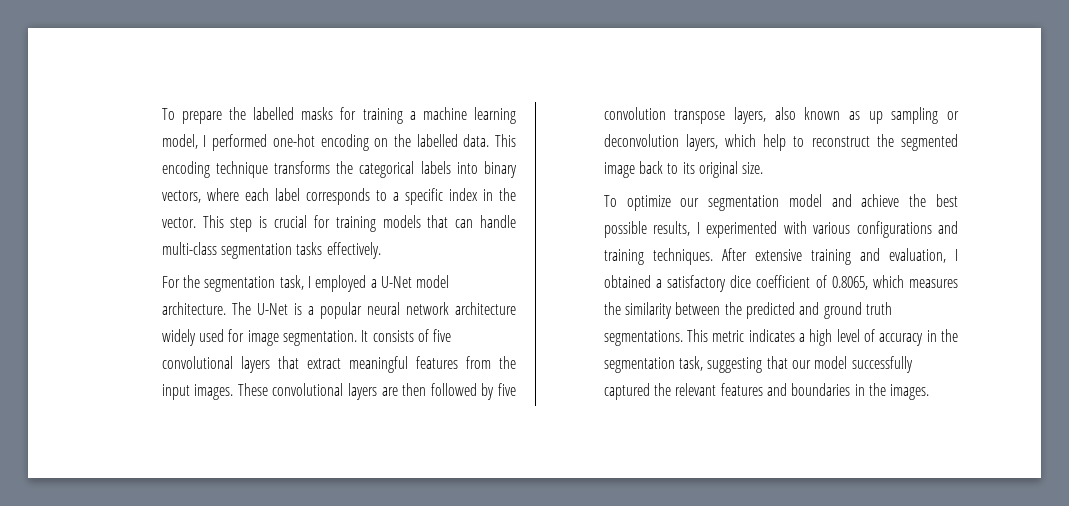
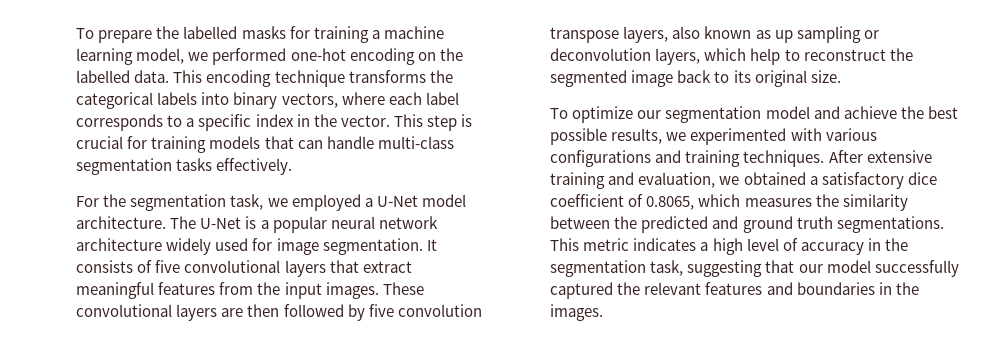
[203,135,207,147] I -> [188,52,209,61] we
[308,276,312,288] I -> [267,198,288,207] we
[696,222,700,234] I -> [666,132,687,141] we
[955,249,958,261] I -> [719,176,740,185] we

